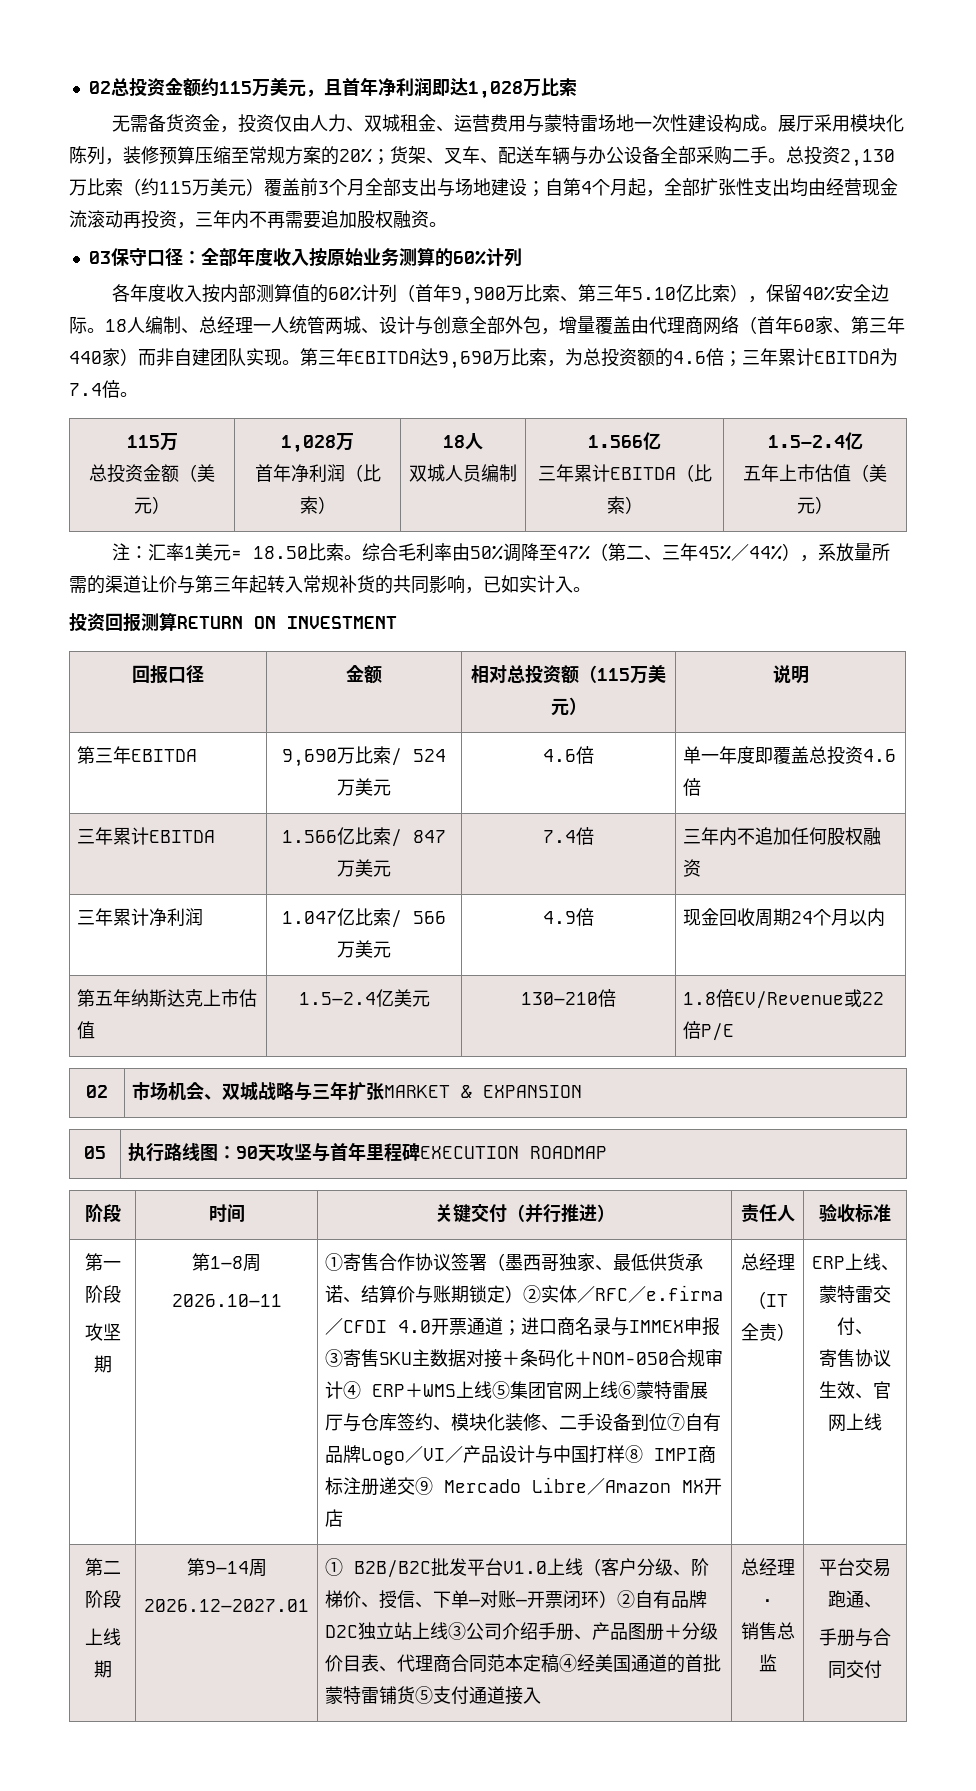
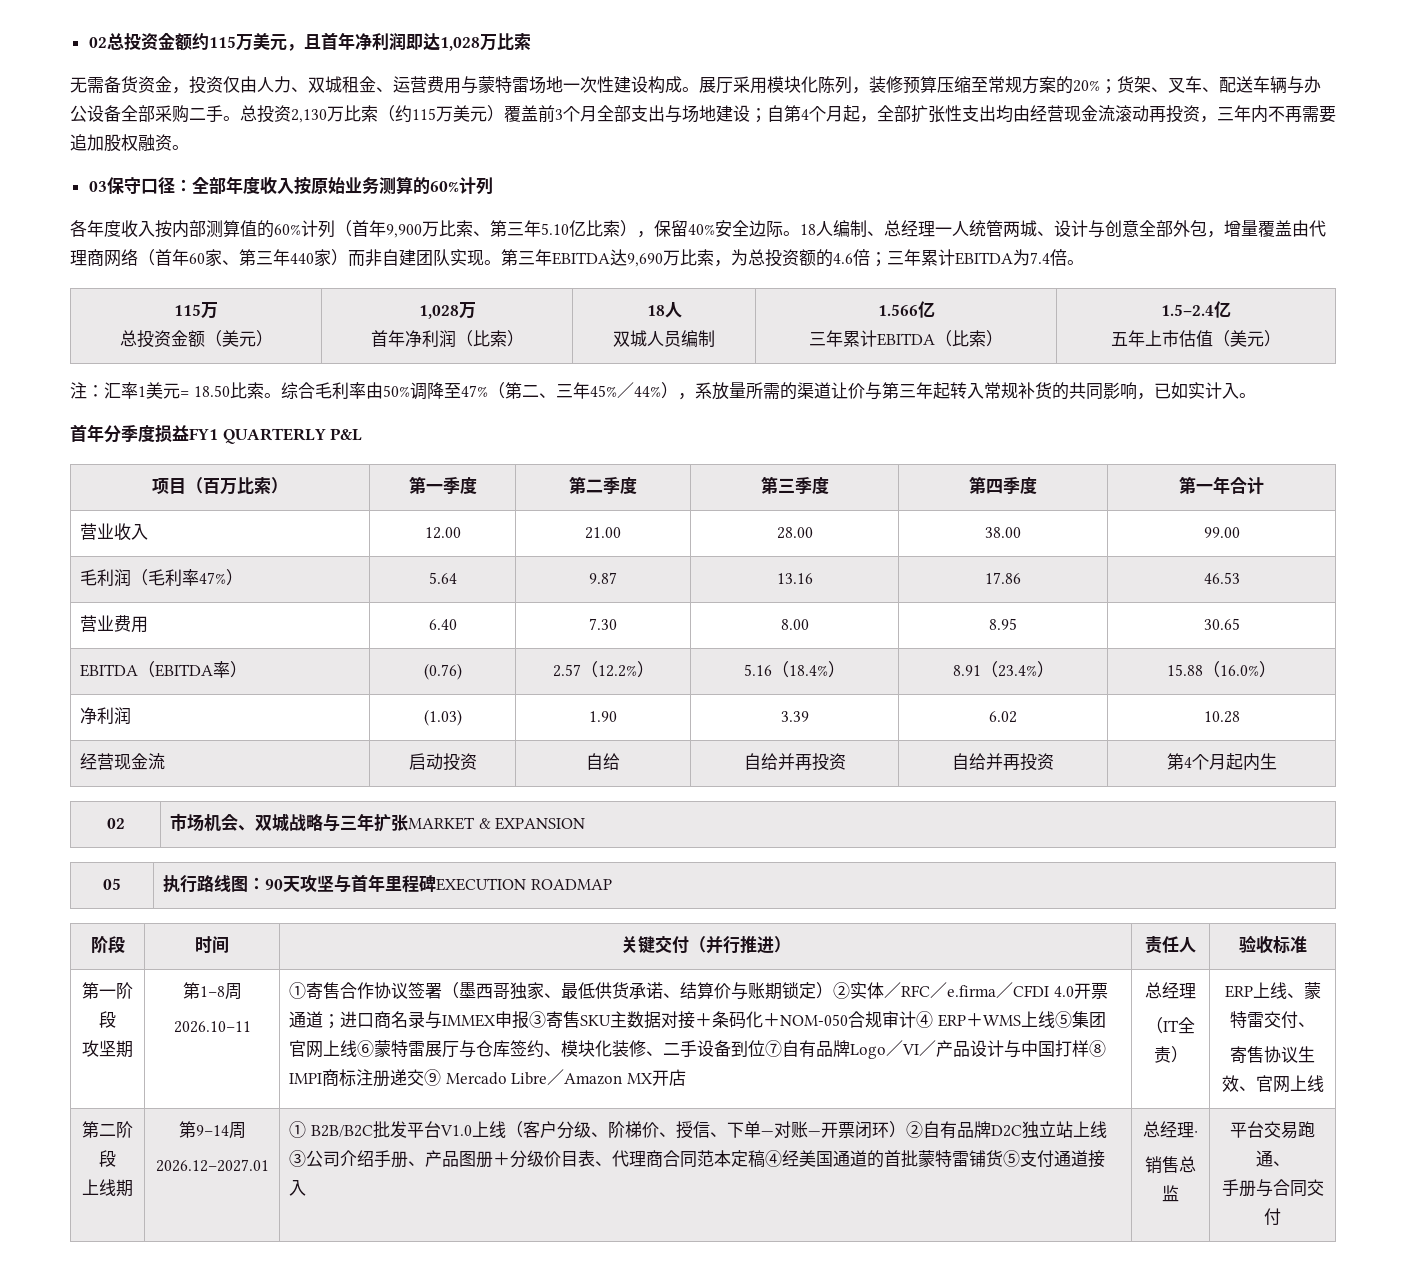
[69,612,397,632] [132,665,204,684] [346,665,382,684] [471,664,666,684] [550,697,587,716] [772,665,809,684] [76,746,197,764] [282,746,446,767] [337,778,391,796] [543,746,594,764] [682,746,896,765] [682,778,701,796] [76,827,215,845] [282,827,446,847] [337,859,391,877] [543,827,594,845] [682,827,881,846] [682,859,701,877] [76,908,203,927] [282,908,446,928] [337,940,391,958] [543,908,594,926] [682,908,885,927] [76,989,257,1007] [76,1021,95,1039] [298,989,430,1007] [521,989,616,1007] [682,989,884,1009] [682,1021,734,1041] 投资回报测算RETURN ON INVESTMENT // 回报口径 | 金额 | 相对总投资额（115万美元） | 说明 // 第三年EBITDA | 9,690万比索/ 524万美元 | 4.6倍 | 单一年度即覆盖总投资4.6倍 // 三年累计EBITDA | 1.566亿比索/ 847万美元 | 7.4倍 | 三年内不追加任何股权融资 // 三年累计净利润 | 1.047亿比索/ 566万美元 | 4.9倍 | 现金回收周期24个月以内 // 第五年纳斯达克上市估值 | 1.5–2.4亿美元 | 130–210倍 | 1.8倍EV/Revenue或22倍P/E -> [70,424,363,444] [152,477,288,495] [408,476,477,495] [569,476,637,495] [760,476,829,495] [969,476,1037,495] [1179,476,1264,494] [80,523,149,541] [424,527,461,539] [585,527,621,539] [776,527,813,539] [985,527,1021,538] [1203,527,1240,538] [80,569,244,586] [428,572,457,584] [589,572,617,584] [776,573,813,584] [985,572,1021,584] [1203,572,1240,584] [80,615,149,633] [428,619,457,630] [589,618,617,630] [780,619,809,630] [989,618,1017,630] [1203,618,1240,630] [80,661,248,678] [423,663,462,680] [552,661,654,678] [744,661,845,678] [952,661,1054,678] [1167,661,1276,678] [80,707,132,725] [423,709,462,726] [589,711,617,722] [780,711,809,722] [989,711,1017,723] [1203,711,1240,723] [80,753,166,770] [408,753,477,771] [586,753,620,770] [743,753,846,771] [952,753,1054,771] [1166,753,1277,771] 首年分季度损益FY1 QUARTERLY P&L // 项目（百万比索） | 第一季度 | 第二季度 | 第三季度 | 第四季度 | 第一年合计 // 营业收入 | 12.00 | 21.00 | 28.00 | 38.00 | 99.00 // 毛利润（毛利率47%） | 5.64 | 9.87 | 13.16 | 17.86 | 46.53 // 营业费用 | 6.40 | 7.30 | 8.00 | 8.95 | 30.65 // EBITDA（EBITDA率） | (0.76) | 2.57（12.2%） | 5.16（18.4%） | 8.91（23.4%） | 15.88（16.0%） // 净利润 | (1.03) | 1.90 | 3.39 | 6.02 | 10.28 // 经营现金流 | 启动投资 | 自给 | 自给并再投资 | 自给并再投资 | 第4个月起内生

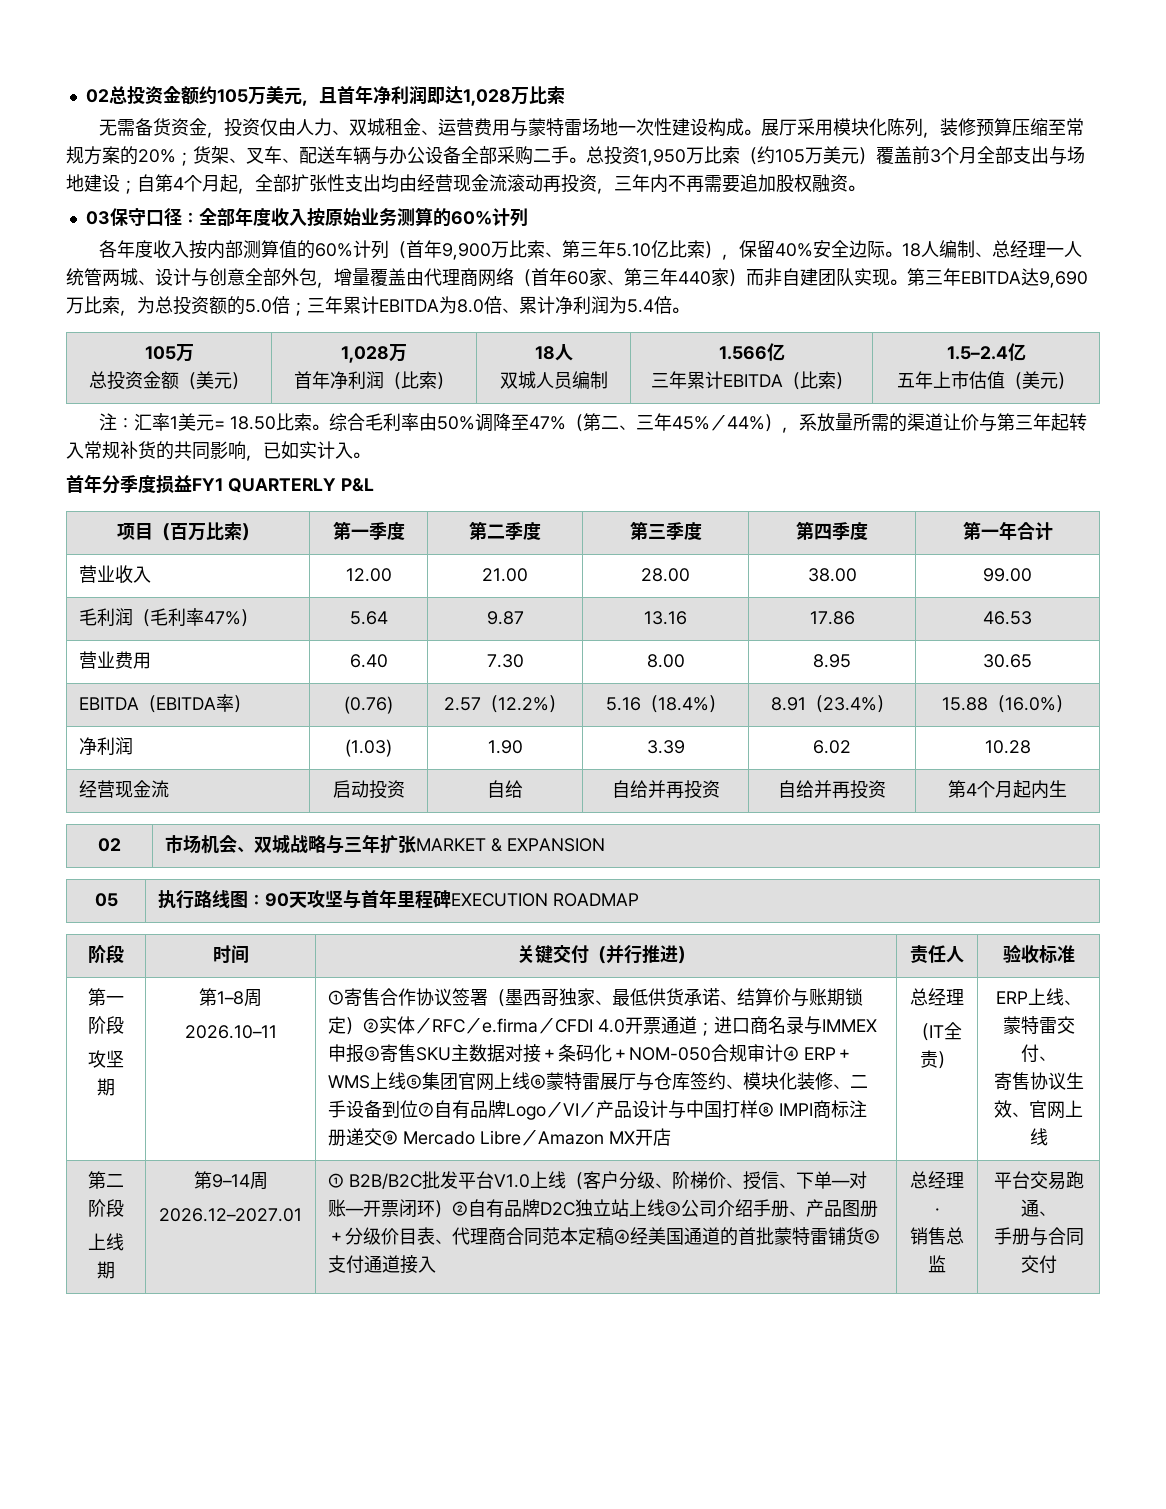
[208,36,236,48] 115 -> [216,89,248,103] 105
[291,109,327,123] 2,130 -> [640,149,686,166] 1,950
[412,108,436,120] 115 -> [775,149,805,163] 105
[833,253,853,264] 4.6 -> [245,299,272,313] 5.0
[1030,252,1050,264] 7.4 -> [457,296,654,315] 8.0倍、累计净利润为5.4
[174,304,201,316] 115 -> [144,346,176,360] 105

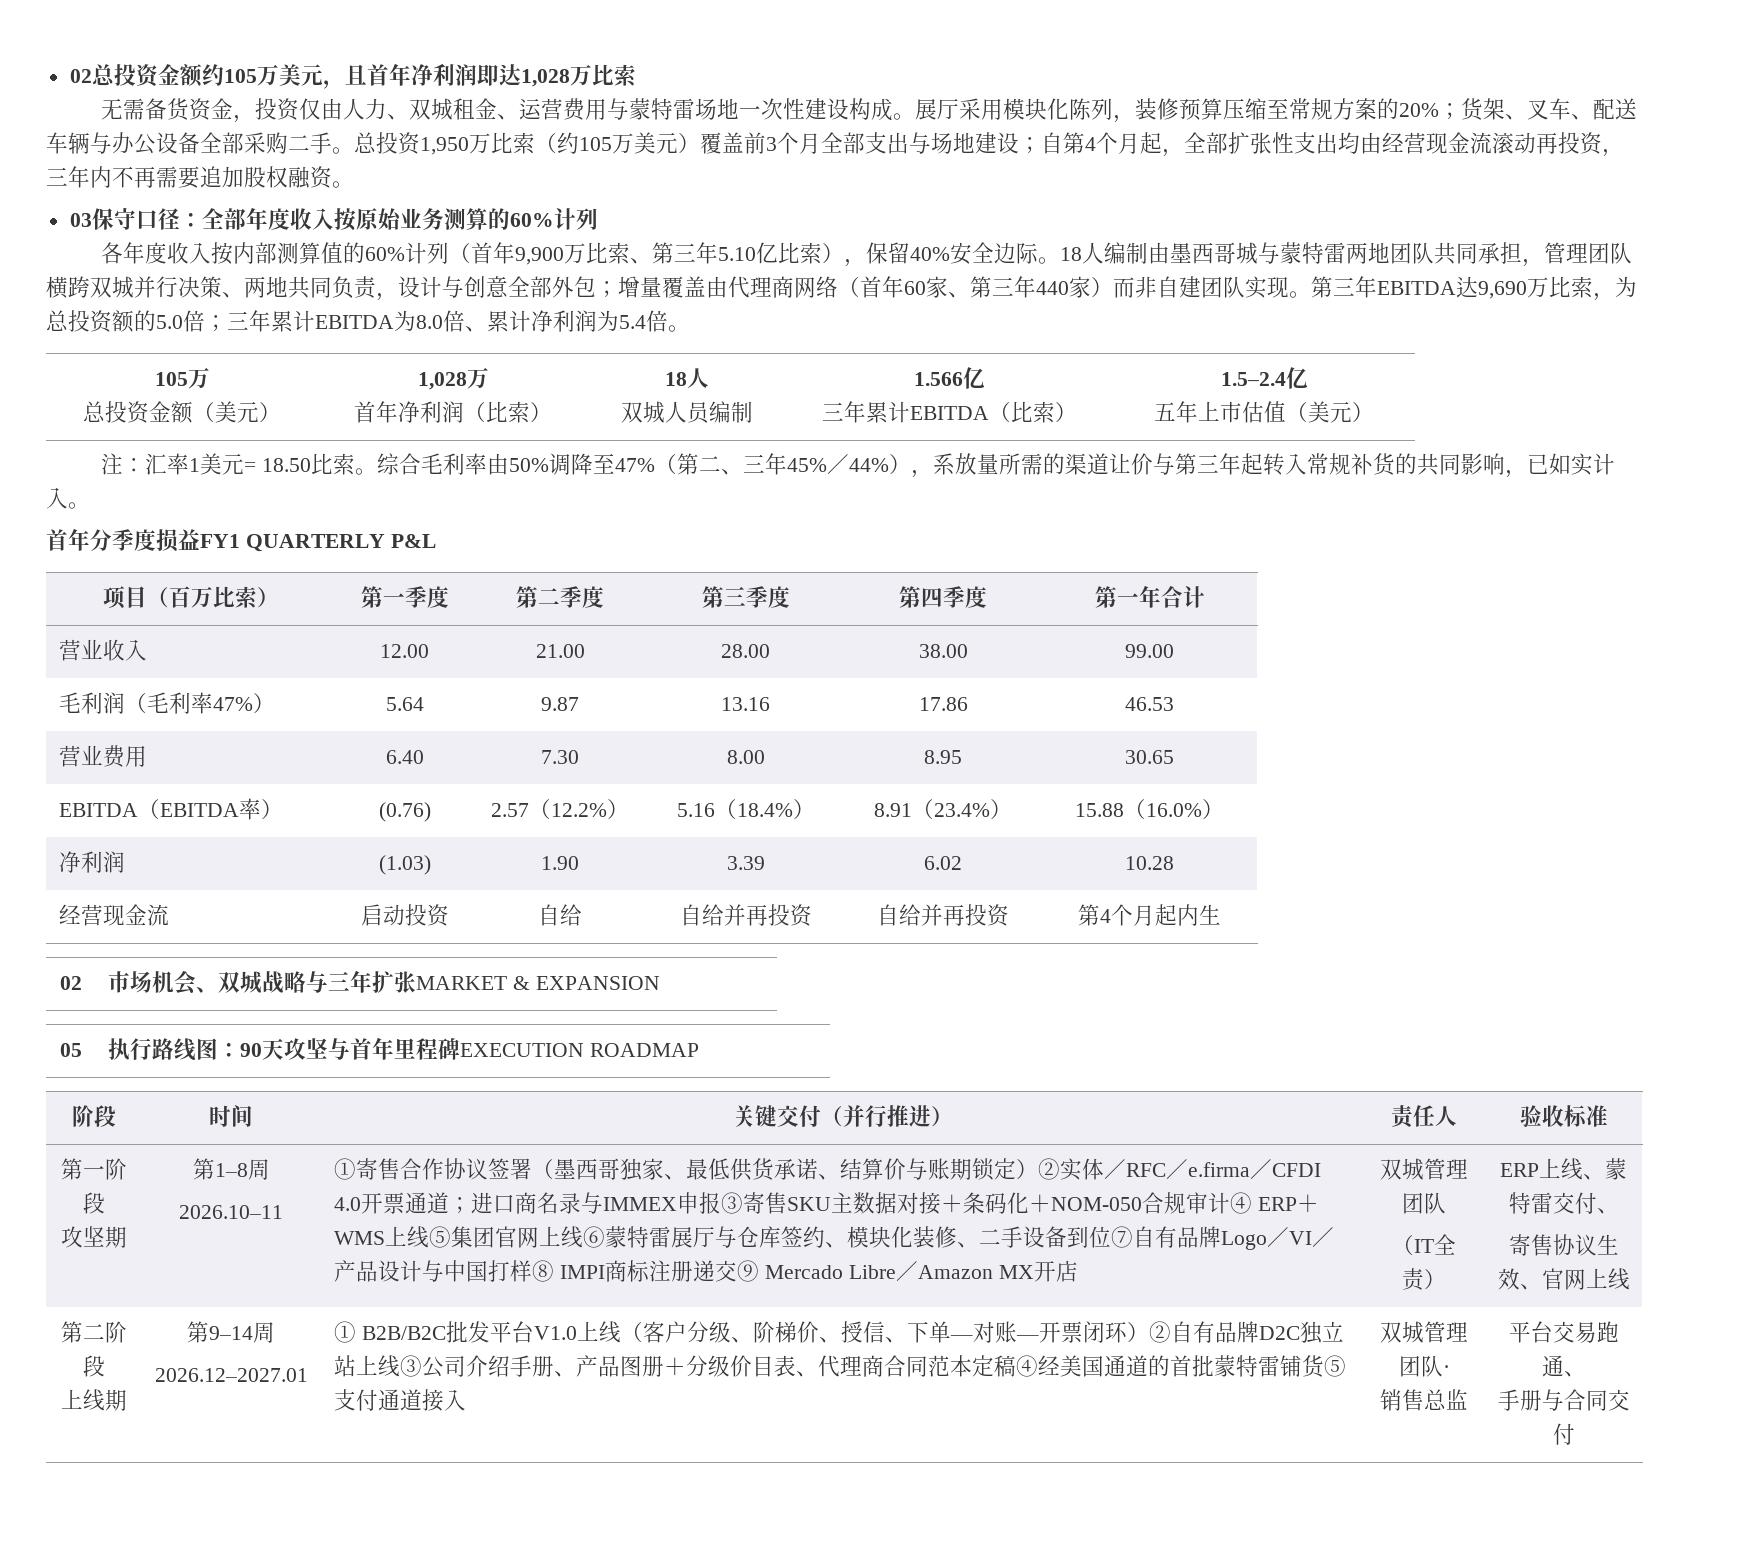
[975,240,1083,258] [66,268,155,286] 、总经理一人统管两城、 -> [1148,242,1633,267] [46,276,398,301] 由墨西哥城与蒙特雷两地团队共同承担，管理团队横跨双城并行决策、两地共同负责，
[317,282,334,288] ， -> [596,281,618,297] ；
[910,988,964,1006] 总经理 -> [1380,1158,1468,1180] [1402,1192,1446,1214] 双城管理团队
[910,1171,964,1189] 总经理 -> [1380,1321,1468,1343] [1398,1355,1443,1377] 双城管理团队

